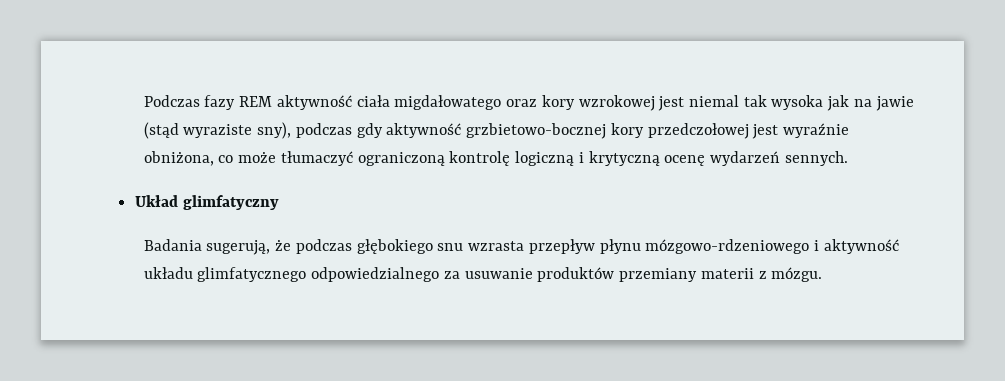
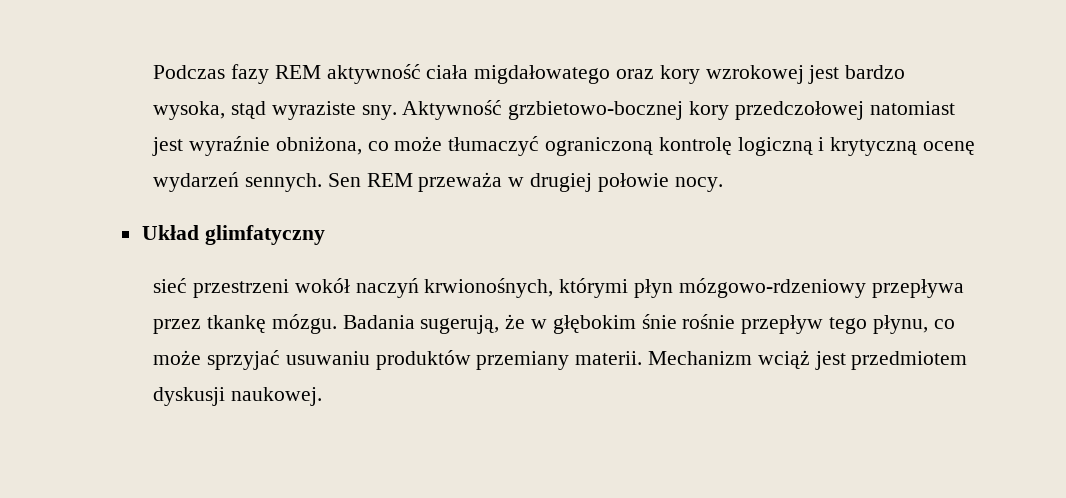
[688,95,914,111] [143,122,462,139] niemal tak wysoka jak na jawie (stąd wyraziste sny), podczas gdy aktywność -> [845,65,906,79] [153,100,503,120] bardzo wysoka, stąd wyraziste sny. Aktywność
(749, 131) none -> [869,101,955,115] natomiast
[135,195,279,210] [143,239,899,255] [143,267,823,282] // Układ glimfatyczny // Badania sugerują, że podczas głębokiego snu wzrasta przepływ płynu mózgowo-rdzeniowego i aktywność układu glimfatycznego odpowiedzialnego za usuwanie produktów przemiany materii z mózgu. -> [327,172,723,192] [141,225,325,245] [153,278,964,298] [153,314,955,334] [153,350,968,370] [153,387,322,406] Sen REM przeważa w drugiej połowie nocy. // Układ glimfatyczny // sieć przestrzeni wokół naczyń krwionośnych, którymi płyn mózgowo-rdzeniowy przepływa przez tkankę mózgu. Badania sugerują, że w głębokim śnie rośnie przepływ tego płynu, co może sprzyjać usuwaniu produktów przemiany materii. Mechanizm wciąż jest przedmiotem dyskusji naukowej.

